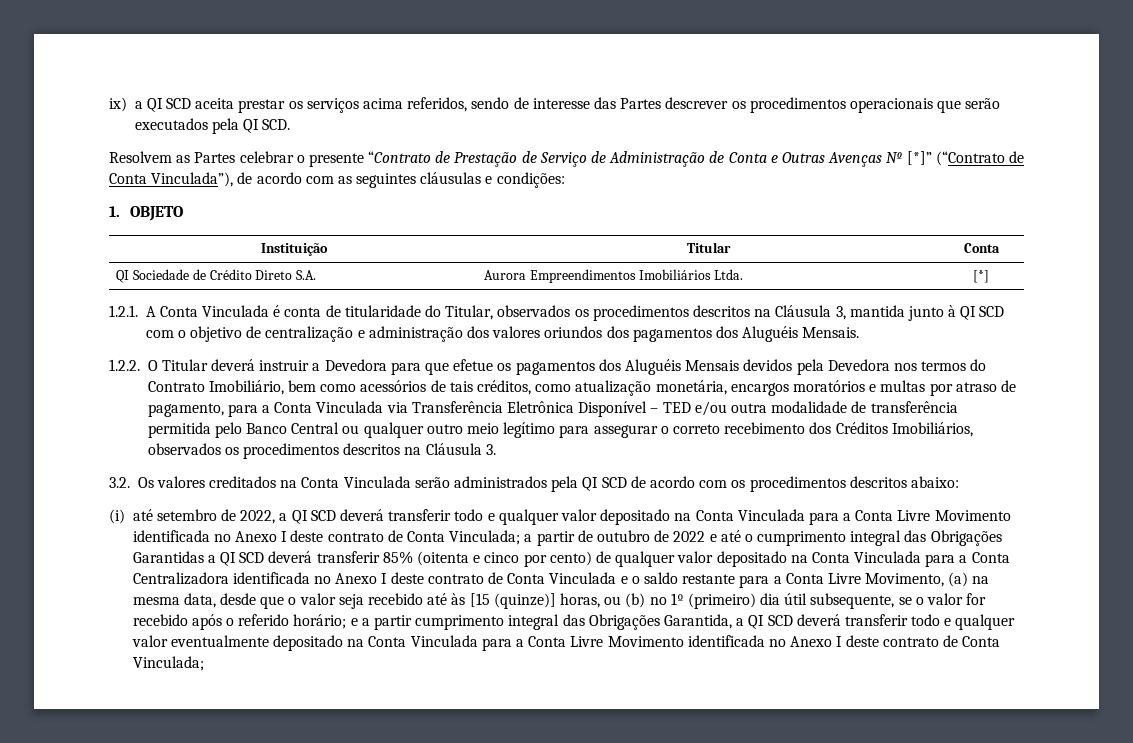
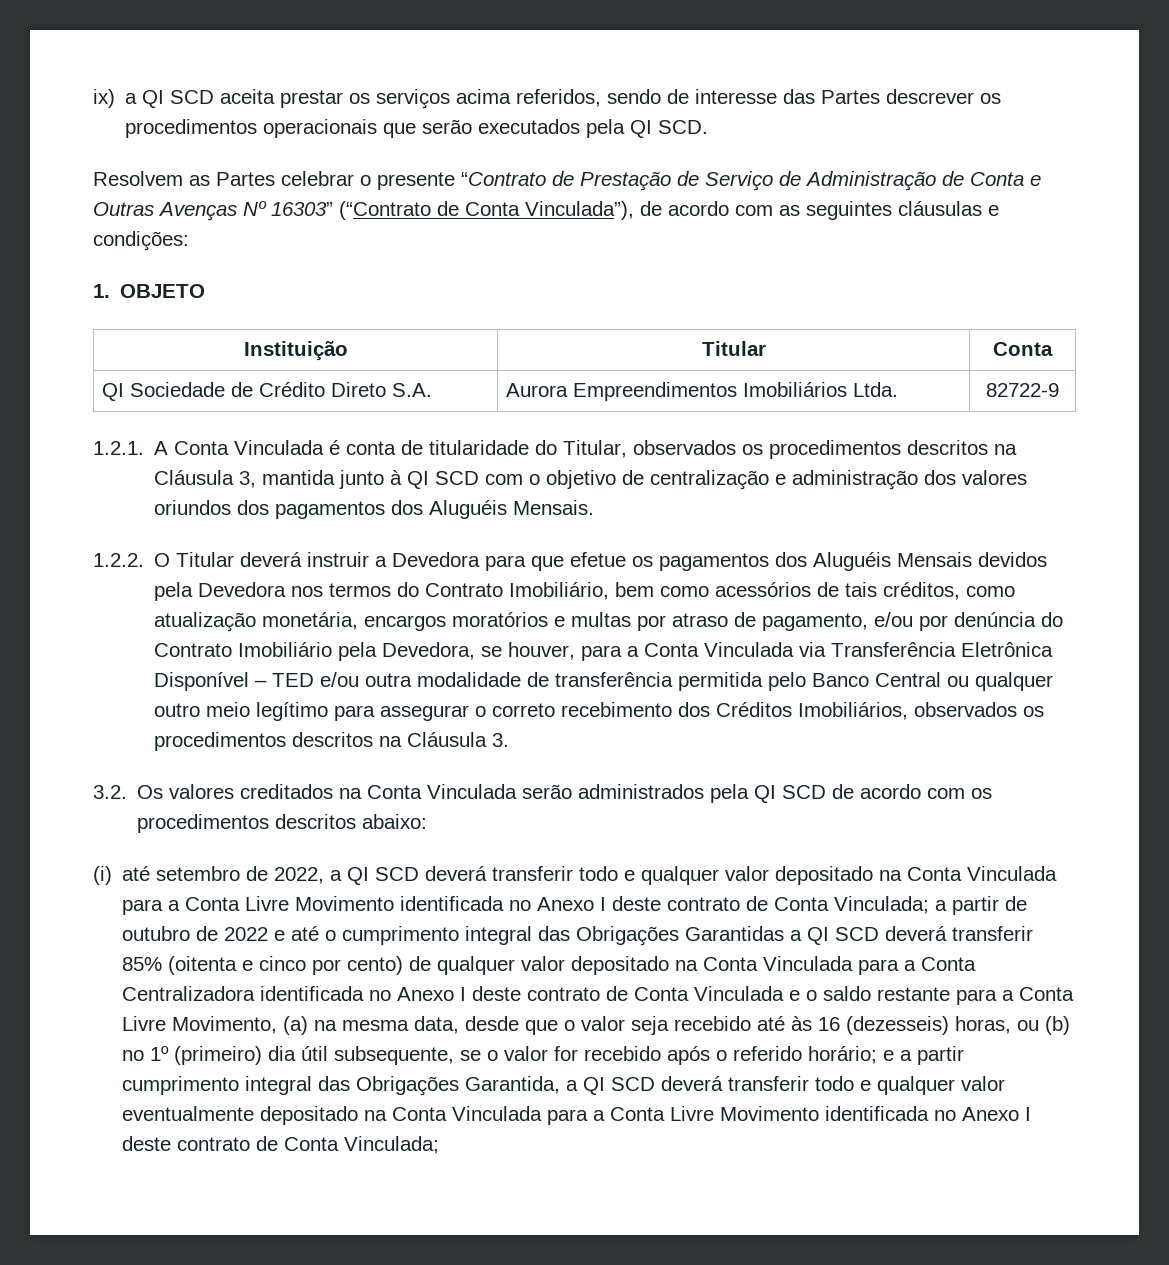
[906,151,932,165] [*]” -> [271,202,333,216] 16303”
[973,270,989,283] [*] -> [986,383,1059,397] 82722-9
(224, 410) none -> [874,612,1064,631] [154,642,576,661] e/ou por denúncia do Contrato Imobiliário pela Devedora, se houver,
[469,593,556,609] [15 (quinze)] -> [818,1016,950,1035] 16 (dezesseis)

